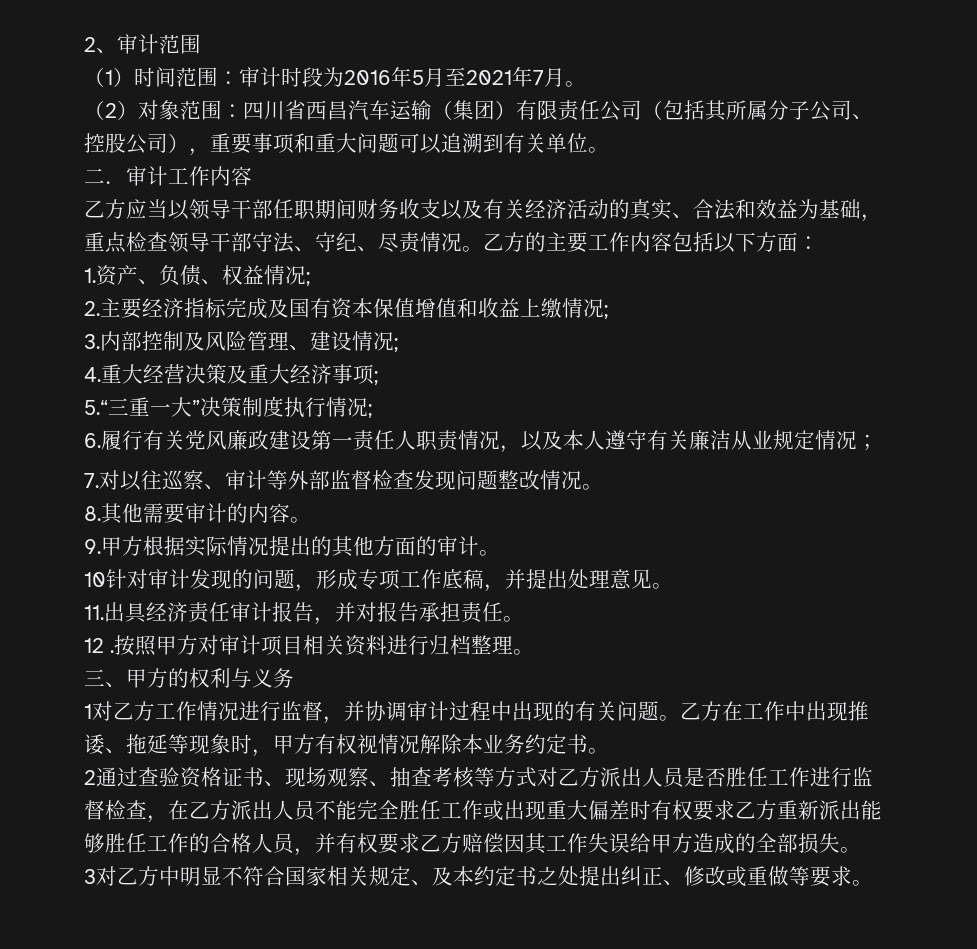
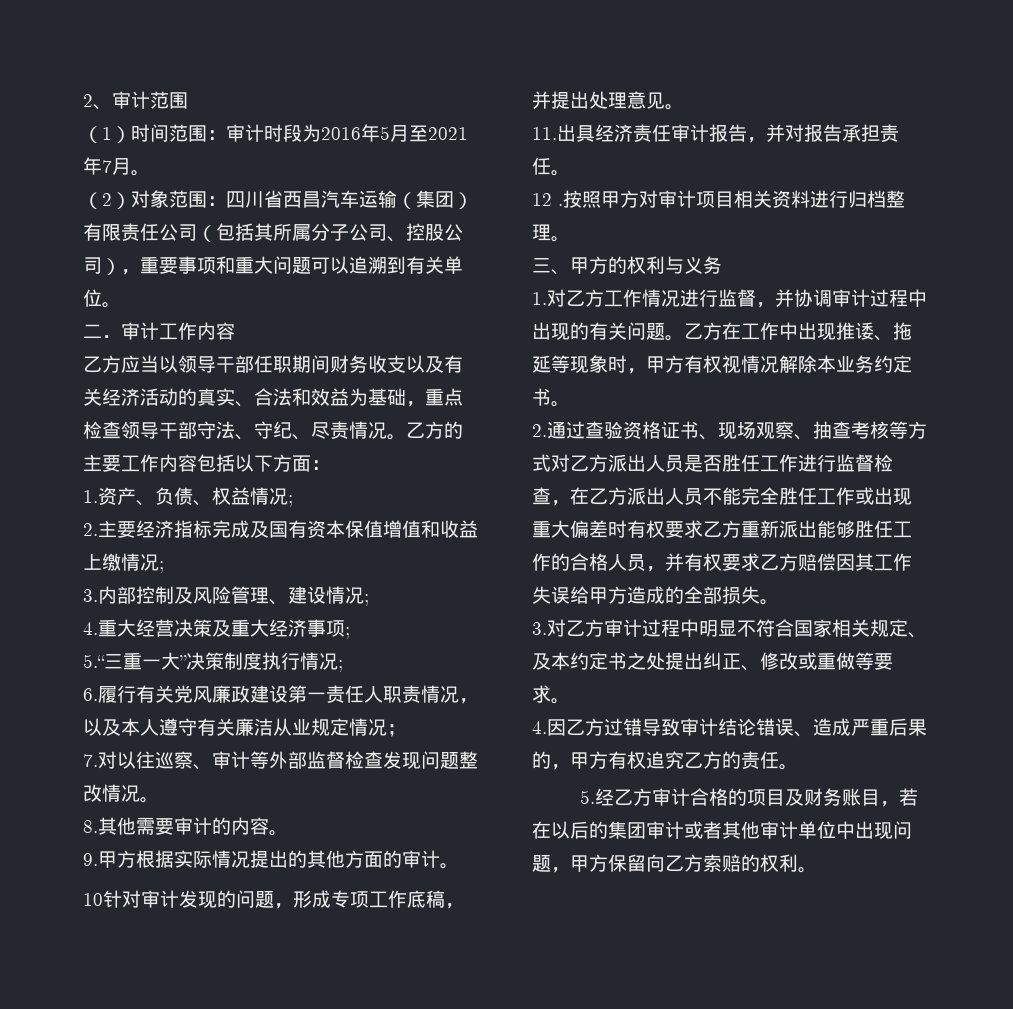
[84,704,92,719] 1 -> [532,292,547,305] 1.
[84,770,96,785] 2 -> [532,424,547,437] 2.
[84,866,159,886] 3对乙方 -> [532,619,680,637] 3.对乙方审计过程
(873, 883) none -> [532,718,927,737] [532,751,798,770] [580,788,919,807] [532,821,912,839] [532,854,817,873] // 4.因乙方过错导致审计结论错误、造成严重后果的，甲方有权追究乙方的责任。 // 5.经乙方审计合格的项目及财务账目，若在以后的集团审计或者其他审计单位中出现问题，甲方保留向乙方索赔的权利。

